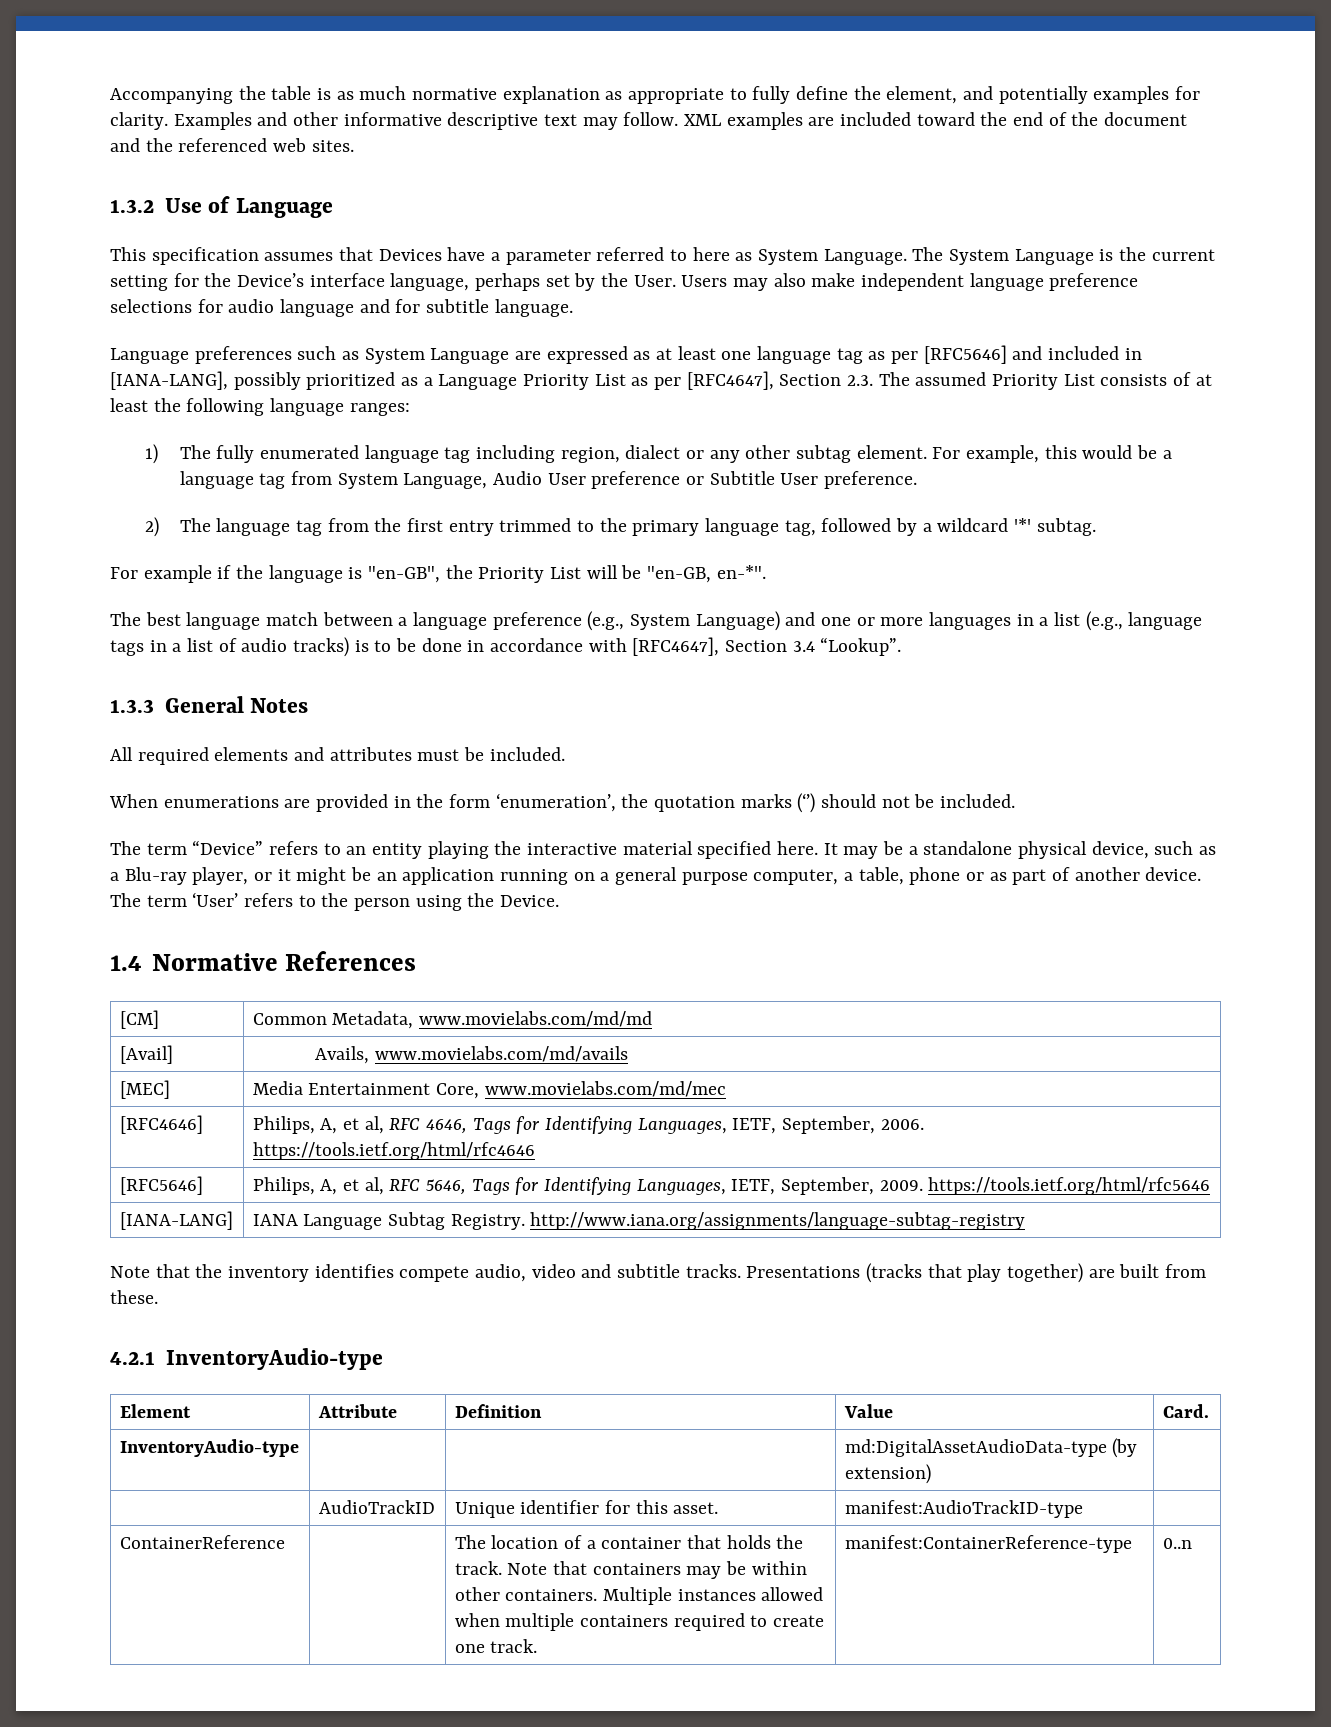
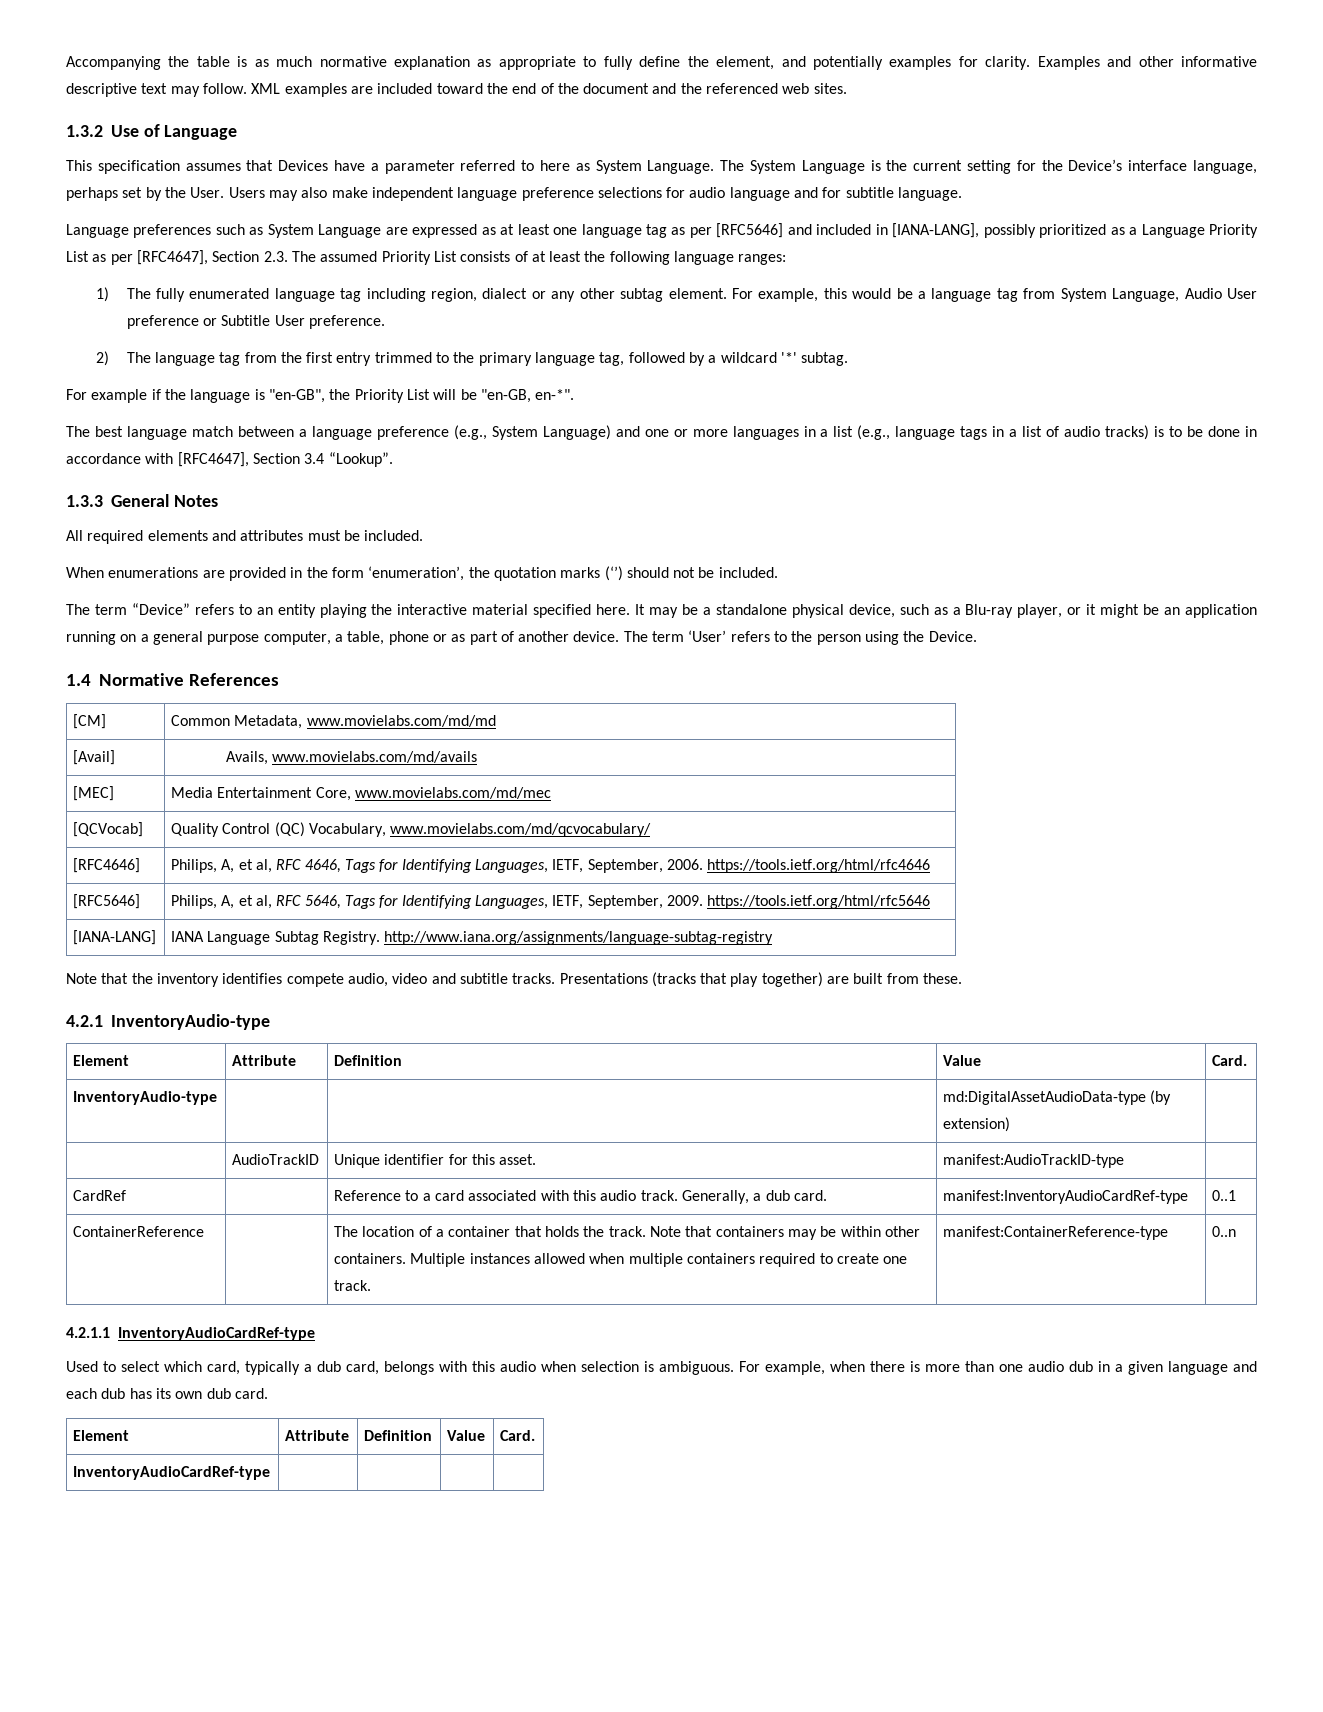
(726, 1089) none -> [73,822,144,837] [171,822,652,837] // [QCVocab] | Quality Control (QC) Vocabulary, www.movielabs.com/md/qcvocabulary/
(1083, 1509) none -> [73,1190,127,1201] [334,1190,827,1204] [943,1190,1189,1204] [1212,1190,1237,1201] // CardRef | | Reference to a card associated with this audio track. Generally, a dub card. | manifest:InventoryAudioCardRef-type | 0..1
(1192, 1543) none -> [66,1327,315,1341] [66,1361,1257,1375] [66,1388,268,1399] [73,1430,130,1441] [285,1430,350,1441] [364,1430,433,1441] [447,1430,486,1441] [500,1430,536,1441] [73,1466,271,1480] // 4.2.1.1 InventoryAudioCardRef-type // Used to select which card, typically a dub card, belongs with this audio when selection is ambiguous. For example, when there is more than one audio dub in a given language and each dub has its own dub card. // Element | Attribute | Definition | Value | Card. // InventoryAudioCardRef-type | | | |

